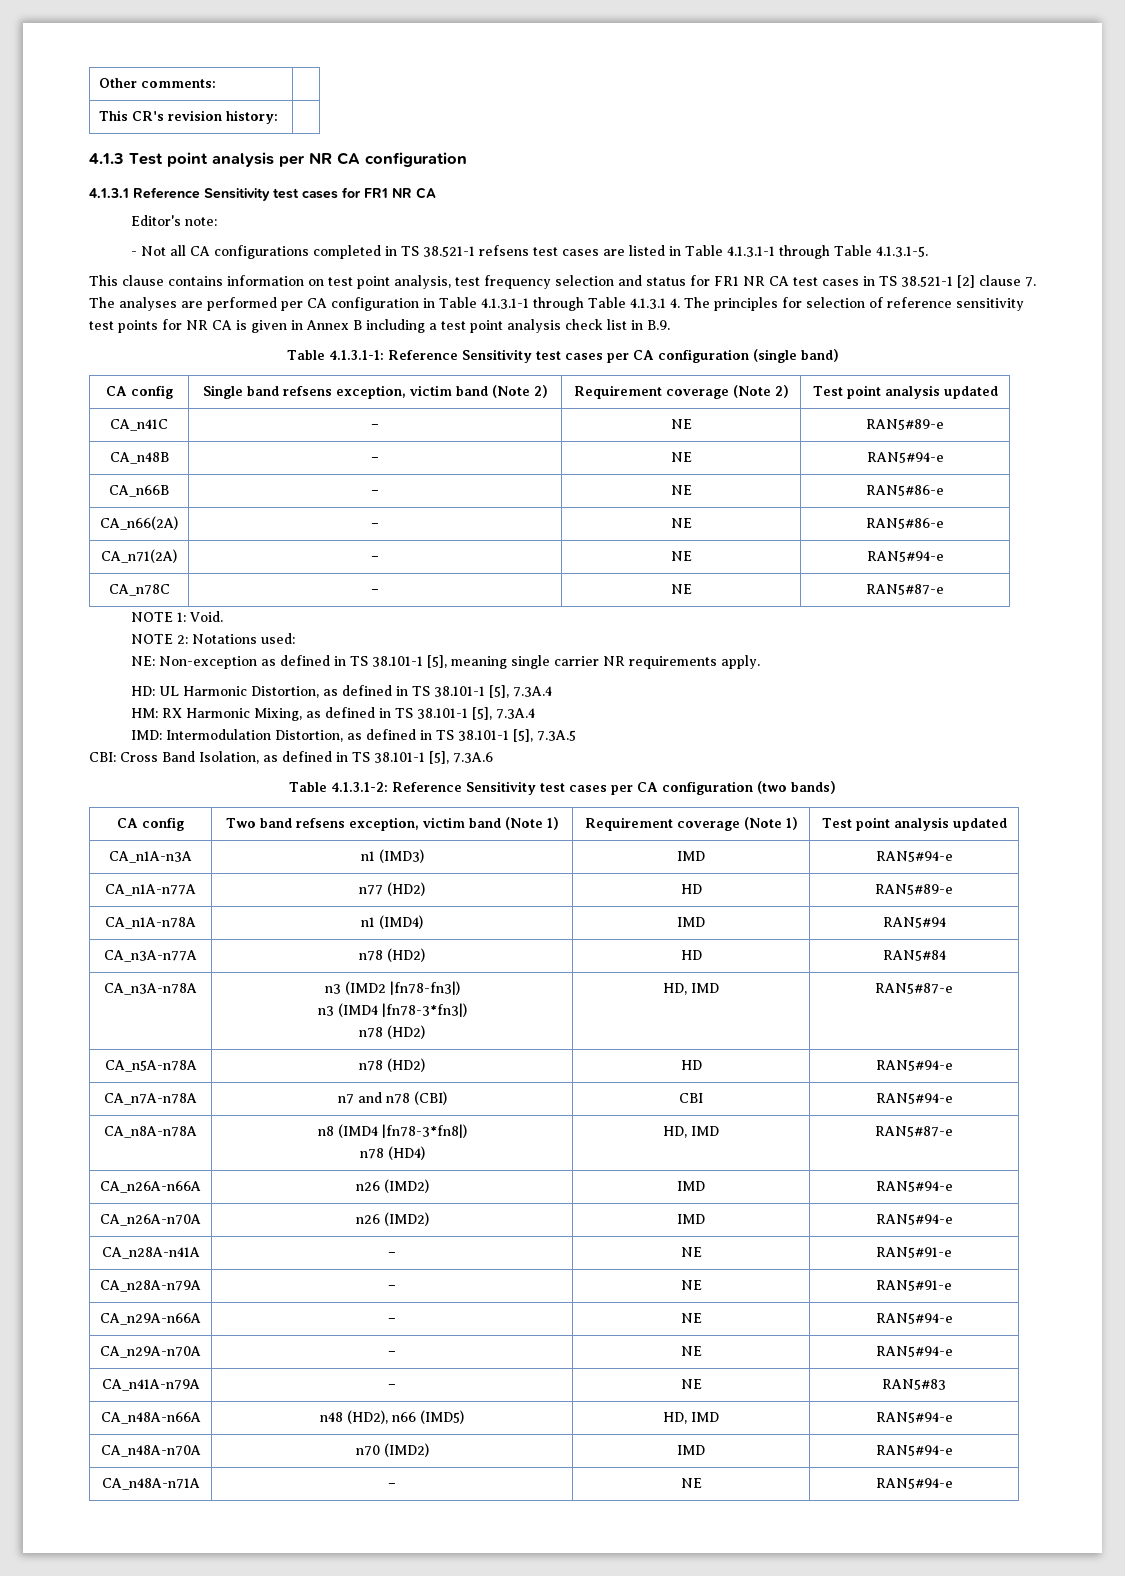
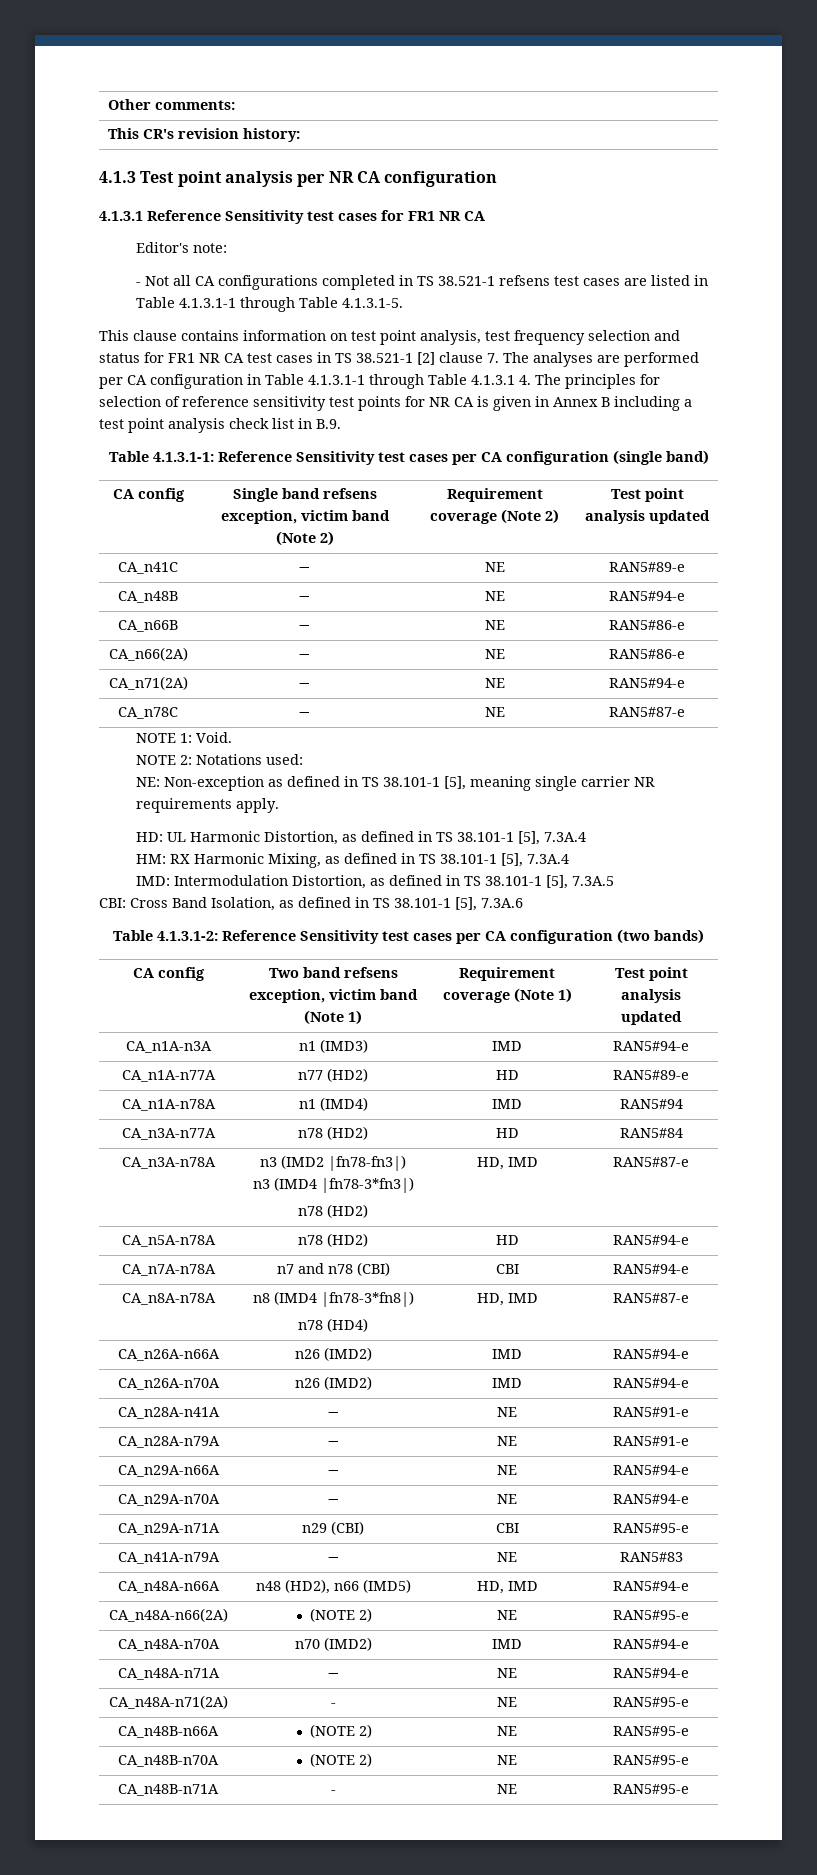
(953, 1351) none -> [117,1523,220,1535] [302,1521,364,1535] [495,1523,519,1533] [613,1523,689,1533] // CA_n29A-n71A | n29 (CBI) | CBI | RAN5#95-e
(953, 1417) none -> [108,1608,228,1622] [309,1608,372,1622] [497,1610,517,1620] [613,1610,689,1620] // CA_n48A-n66(2A) | (NOTE 2) | NE | RAN5#95-e
(953, 1483) none -> [108,1695,228,1709] [330,1703,336,1707] [497,1697,517,1707] [613,1697,689,1707] [118,1726,219,1738] [309,1724,372,1738] [497,1726,517,1736] [613,1726,689,1736] [118,1755,219,1767] [309,1753,372,1767] [497,1755,517,1765] [613,1755,689,1765] [118,1784,219,1796] [330,1790,336,1794] [497,1784,517,1794] [613,1784,689,1794] // CA_n48A-n71(2A) | - | NE | RAN5#95-e // CA_n48B-n66A | (NOTE 2) | NE | RAN5#95-e // CA_n48B-n70A | (NOTE 2) | NE | RAN5#95-e // CA_n48B-n71A | - | NE | RAN5#95-e

